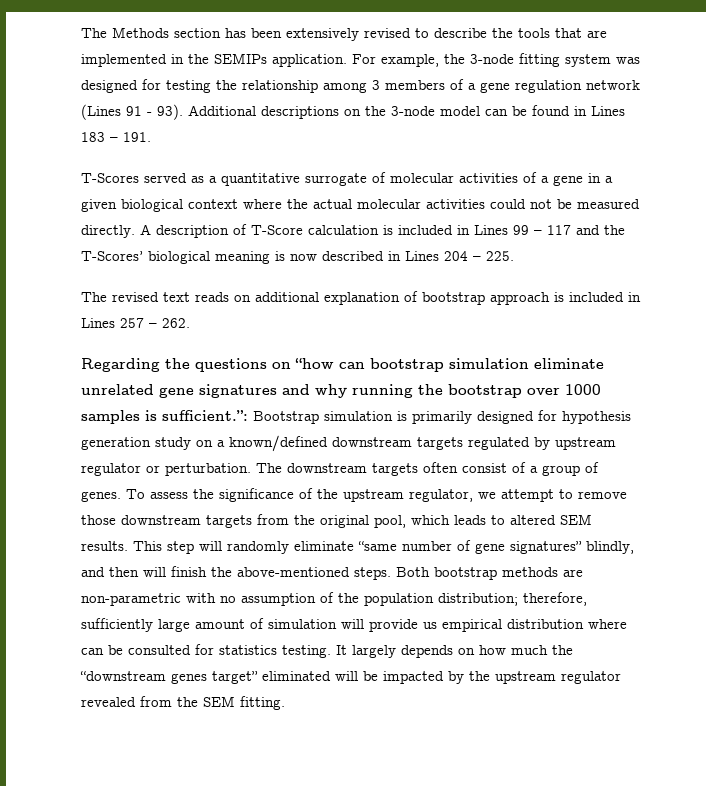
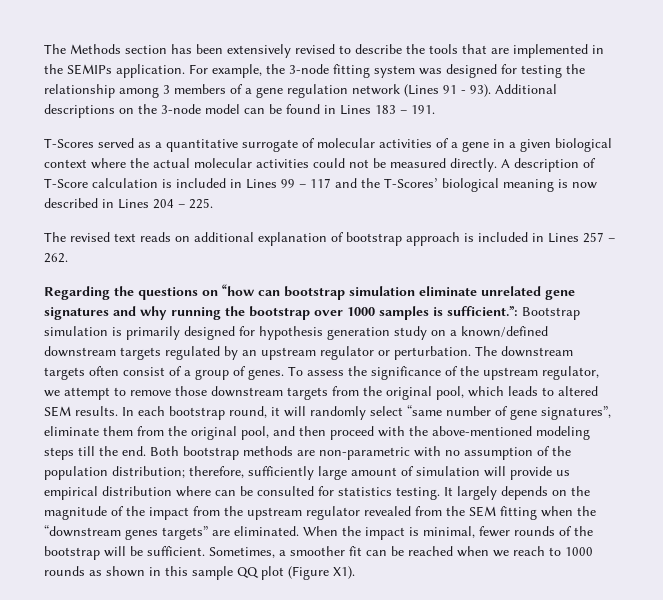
(550, 443) none -> [242,350,257,356] an
[133,541,194,554] This step -> [122,406,280,420] In each bootstrap round, it
[294,541,354,551] eliminate -> [370,406,403,416] select
[510,541,634,554] [81,566,391,580] signatures” blindly, and then will finish the above-mentioned steps. -> [541,406,611,420] [44,426,590,440] [44,446,146,460] signatures”, eliminate them from the original pool, and then proceed with the above-mentioned modeling steps till the end.
[479,645,573,655] [80,671,464,684] how much the “downstream genes target” eliminated will be impacted by -> [571,486,590,496] [44,506,220,520] the magnitude of the impact from
[240,696,285,710] fitting. -> [500,506,596,520] [44,525,593,540] [44,546,593,560] [44,566,355,580] fitting when the “downstream genes targets” are eliminated. When the impact is minimal, fewer rounds of the bootstrap will be sufficient. Sometimes, a smoother fit can be reached when we reach to 1000 rounds as shown in this sample QQ plot (Figure X1).

